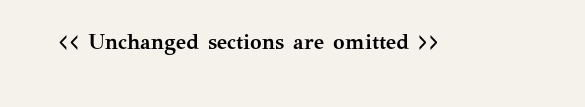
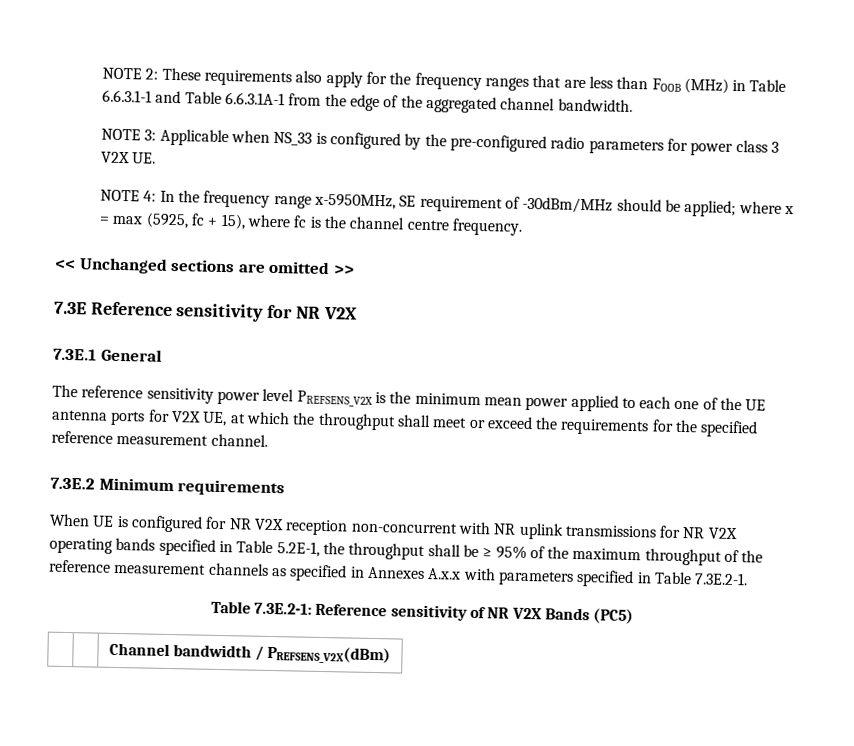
(57, 42) none -> [102,67,787,94] [102,89,633,114] [101,128,779,156] [101,151,157,164] [100,189,794,218] [99,212,523,236] NOTE 2: These requirements also apply for the frequency ranges that are less than FOOB (MHz) in Table 6.6.3.1-1 and Table 6.6.3.1A-1 from the edge of the aggregated channel bandwidth. // NOTE 3: Applicable when NS_33 is configured by the pre-configured radio parameters for power class 3 V2X UE. // NOTE 4: In the frequency range x-5950MHz, SE requirement of -30dBm/MHz should be applied; where x = max (5925, fc + 15), where fc is the channel centre frequency. //
(440, 42) none -> [54,301,358,322] [53,348,162,362] [52,384,767,412] [52,409,759,438] [51,430,268,447] [50,477,286,497] [49,513,738,540] [49,537,764,566] [49,559,749,588] [210,600,635,625] [108,642,392,665] // 7.3E Reference sensitivity for NR V2X // 7.3E.1 General // The reference sensitivity power level PREFSENS_V2X is the minimum mean power applied to each one of the UE antenna ports for V2X UE, at which the throughput shall meet or exceed the requirements for the specified reference measurement channel. // 7.3E.2 Minimum requirements // When UE is configured for NR V2X reception non-concurrent with NR uplink transmissions for NR V2X operating bands specified in Table 5.2E-1, the throughput shall be ≥ 95% of the maximum throughput of the reference measurement channels as specified in Annexes A.x.x with parameters specified in Table 7.3E.2-1. // Table 7.3E.2-1: Reference sensitivity of NR V2X Bands (PC5) // | | Channel bandwidth / PREFSENS_V2X(dBm)

